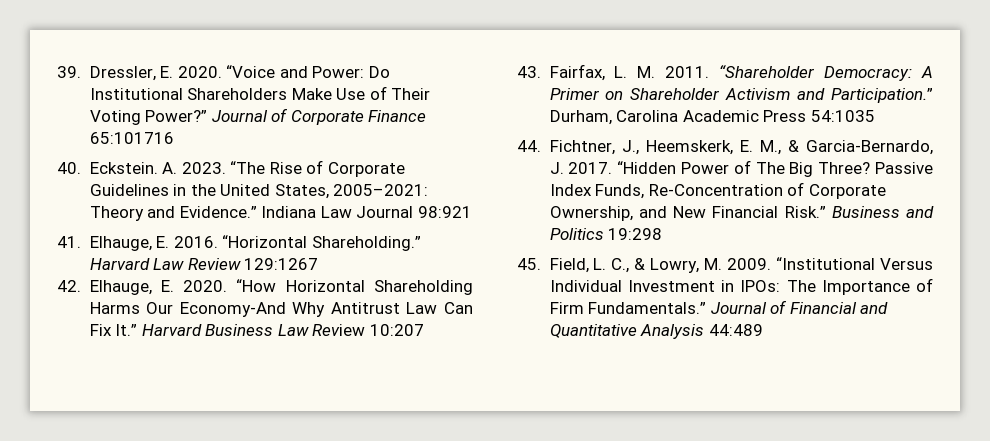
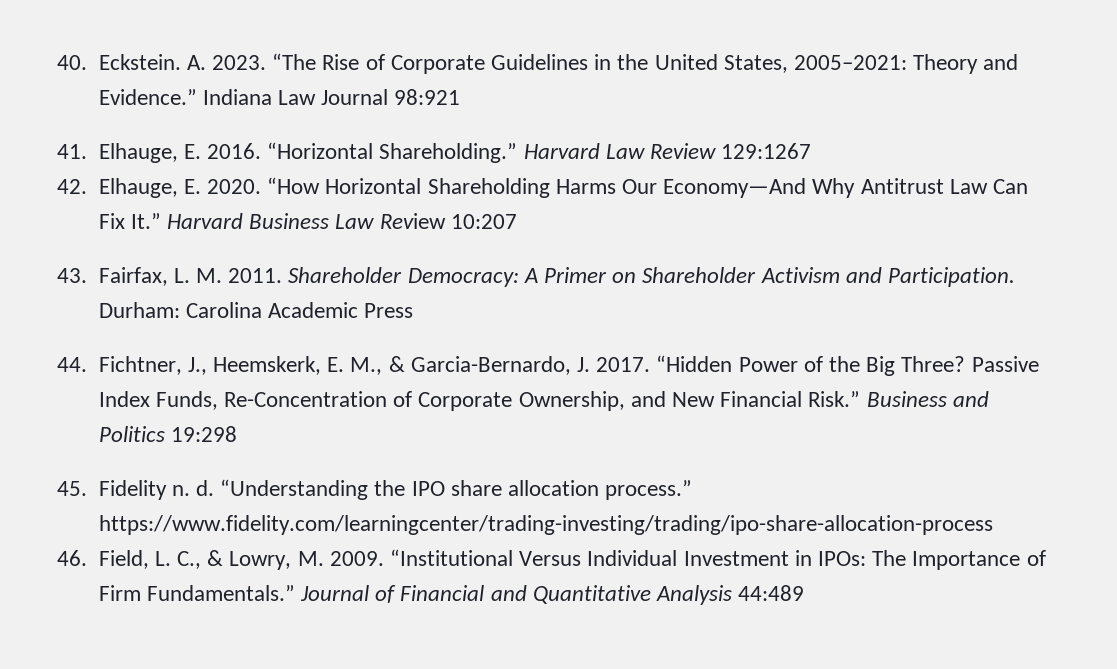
[57,65,391,81] [89,86,431,100] [89,108,427,125] [89,132,174,144] 39. Dressler, E. 2020. “Voice and Power: Do Institutional Shareholders Make Use of Their Voting Power?” Journal of Corporate Finance 65:101716 // -> (57, 62) none
[179,302,286,317] Economy-And -> [663,178,807,198] Economy—And
[719,65,815,78] “Shareholder -> [288,267,403,283] Shareholder
[831,88,933,103] [549,110,612,125] Participation.” Durham, -> [888,267,1016,287] [98,302,180,318] Participation. Durham:
[810,110,875,122] 54:1035 -> (414, 310) none
[755,162,785,174] The -> [829,356,861,372] the
(541, 264) none -> [98,479,693,500] [98,515,993,535] [57,550,87,566] Fidelity n. d. “Understanding the IPO share allocation process.” https://www.fidelity.com/learningcenter/trading-investing/trading/ipo-share-allocation-process // 46.

